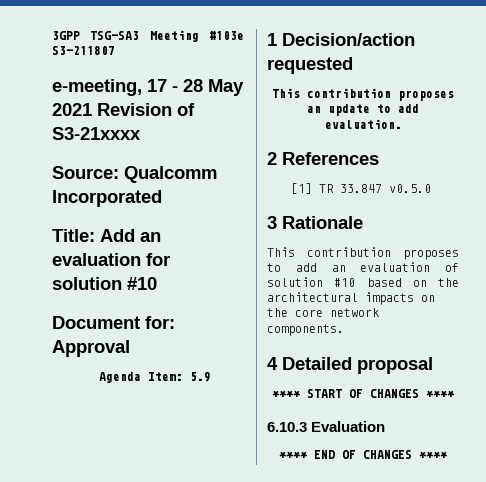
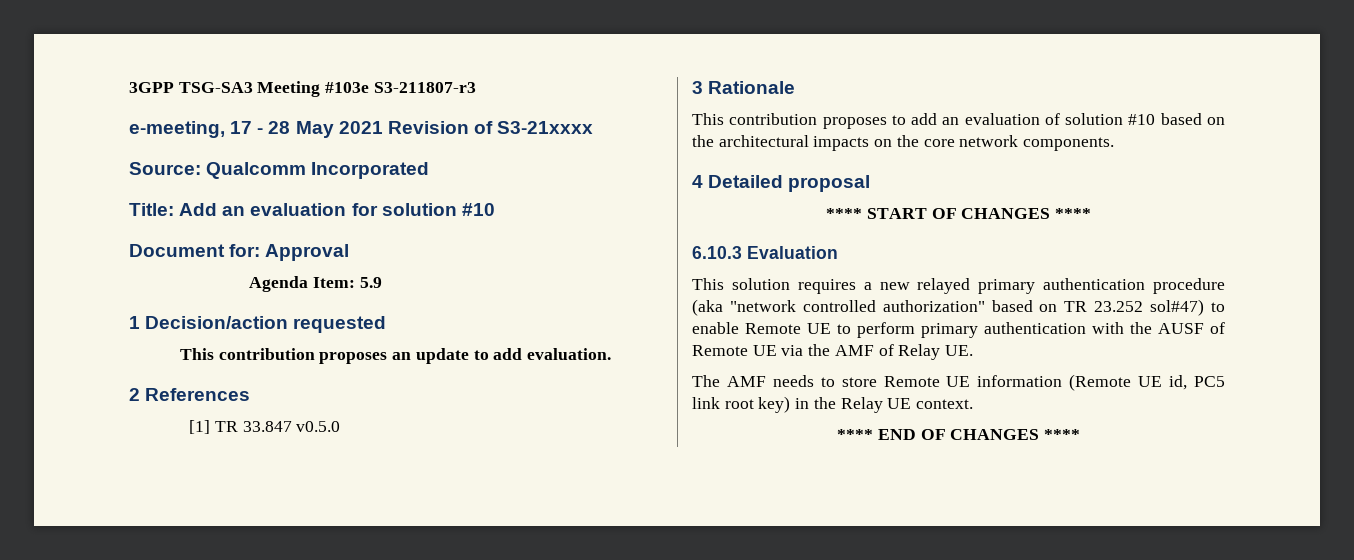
[52,46,115,55] S3-211807 -> [373,82,476,93] S3-211807-r3
(386, 426) none -> [692,278,1225,294] [692,299,1225,316] [692,322,1225,338] [692,344,974,360] [692,374,1225,391] [692,396,974,413] // This solution requires a new relayed primary authentication procedure (aka "network controlled authorization" based on TR 23.252 sol#47) to enable Remote UE to perform primary authentication with the AUSF of Remote UE via the AMF of Relay UE. // The AMF needs to store Remote UE information (Remote UE id, PC5 link root key) in the Relay UE context.

